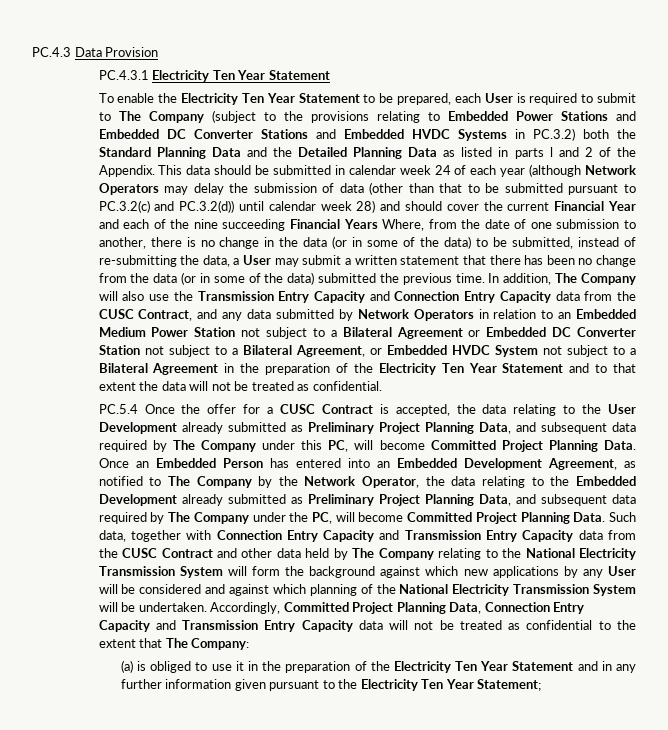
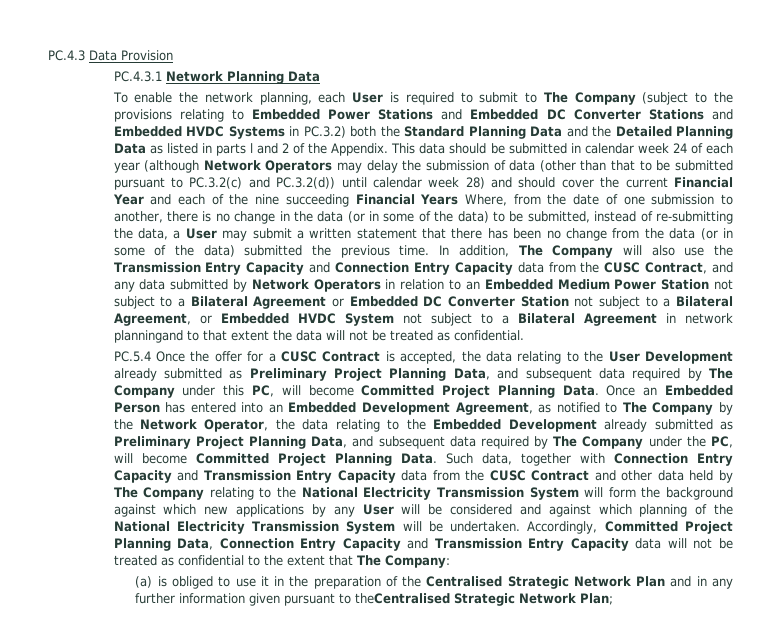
[152,70,330,82] Electricity Ten Year Statement -> [165,71,320,84] Network Planning Data
[181,93,452,105] Electricity Ten Year Statement to be prepared, -> [204,92,312,105] network planning,
[240,363,590,375] the preparation of the Electricity Ten Year Statement and -> [685,313,733,324] [113,330,183,343] network planningand
[393,661,574,673] Electricity Ten Year Statement -> [426,576,666,589] Centralised Strategic Network Plan
[338,679,542,691] the Electricity Ten Year Statement; -> [355,593,614,606] theCentralised Strategic Network Plan;

